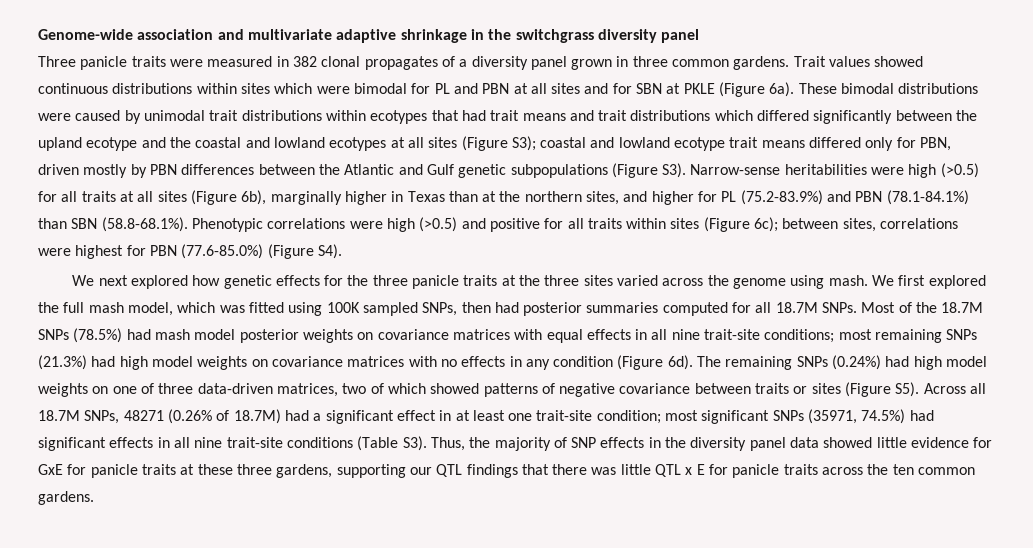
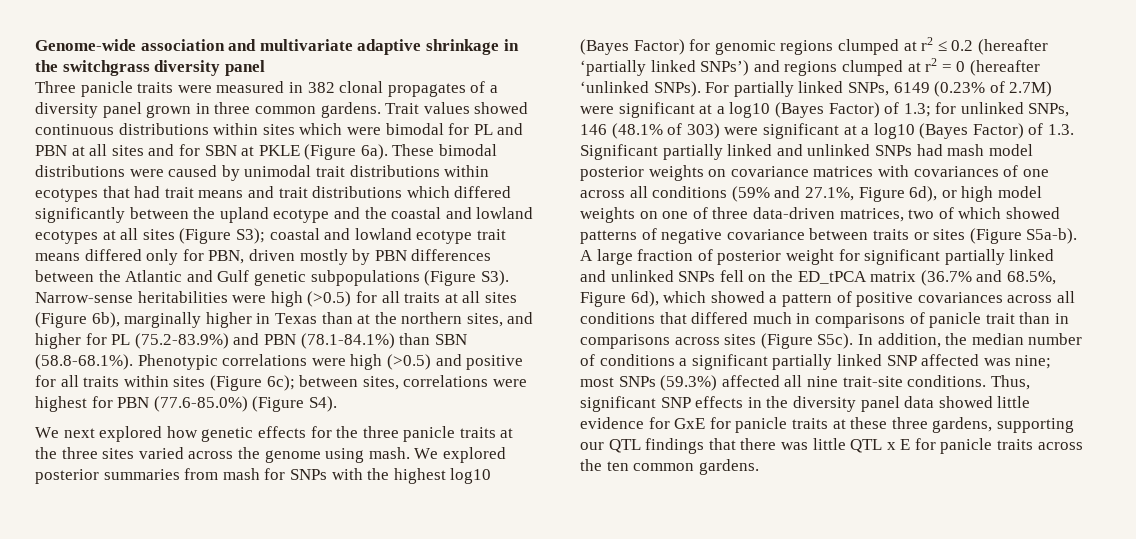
[898,275,986,289] [38,302,984,316] [38,328,123,343] first explored the full mash model, which was fitted using 100K sampled SNPs, then had posterior summaries computed for all 18.7M SNPs. Most of the 18.7M SNPs (78.5%) -> [442,447,506,463] [35,468,492,484] [580,37,1048,55] [580,58,1040,76] [580,81,1053,97] [580,102,1070,118] [580,123,1075,139] [580,144,912,160] explored posterior summaries from mash for SNPs with the highest log10 (Bayes Factor) for genomic regions clumped at r2 ≤ 0.2 (hereafter ‘partially linked SNPs’) and regions clumped at r2 = 0 (hereafter ‘unlinked SNPs). For partially linked SNPs, 6149 (0.23% of 2.7M) were significant at a log10 (Bayes Factor) of 1.3; for unlinked SNPs, 146 (48.1% of 303) were significant at a log10 (Bayes Factor) of 1.3. Significant partially linked and unlinked SNPs
[546,329,978,343] [38,355,910,370] equal effects in all nine trait-site conditions; most remaining SNPs (21.3%) had high model weights on covariance matrices with no effects in any condition (Figure 6d). The remaining SNPs (0.24%) had -> [913,165,1049,177] [580,186,957,202] covariances of one across all conditions (59% and 27.1%, Figure 6d), or
[895,382,987,397] [38,409,934,424] [38,436,567,451] S5). Across all 18.7M SNPs, 48271 (0.26% of 18.7M) had a significant effect in at least one trait-site condition; most significant SNPs (35971, 74.5%) had significant effects in all nine trait-site conditions (Table S3). Thus, the majority of -> [1026,228,1078,244] [580,249,1055,265] [580,270,1056,286] [580,291,1075,307] [580,312,1069,328] [580,333,1083,349] [580,354,1052,370] [580,375,1030,391] [580,396,656,412] S5a-b). A large fraction of posterior weight for significant partially linked and unlinked SNPs fell on the ED_tPCA matrix (36.7% and 68.5%, Figure 6d), which showed a pattern of positive covariances across all conditions that differed much in comparisons of panicle trait than in comparisons across sites (Figure S5c). In addition, the median number of conditions a significant partially linked SNP affected was nine; most SNPs (59.3%) affected all nine trait-site conditions. Thus, significant

